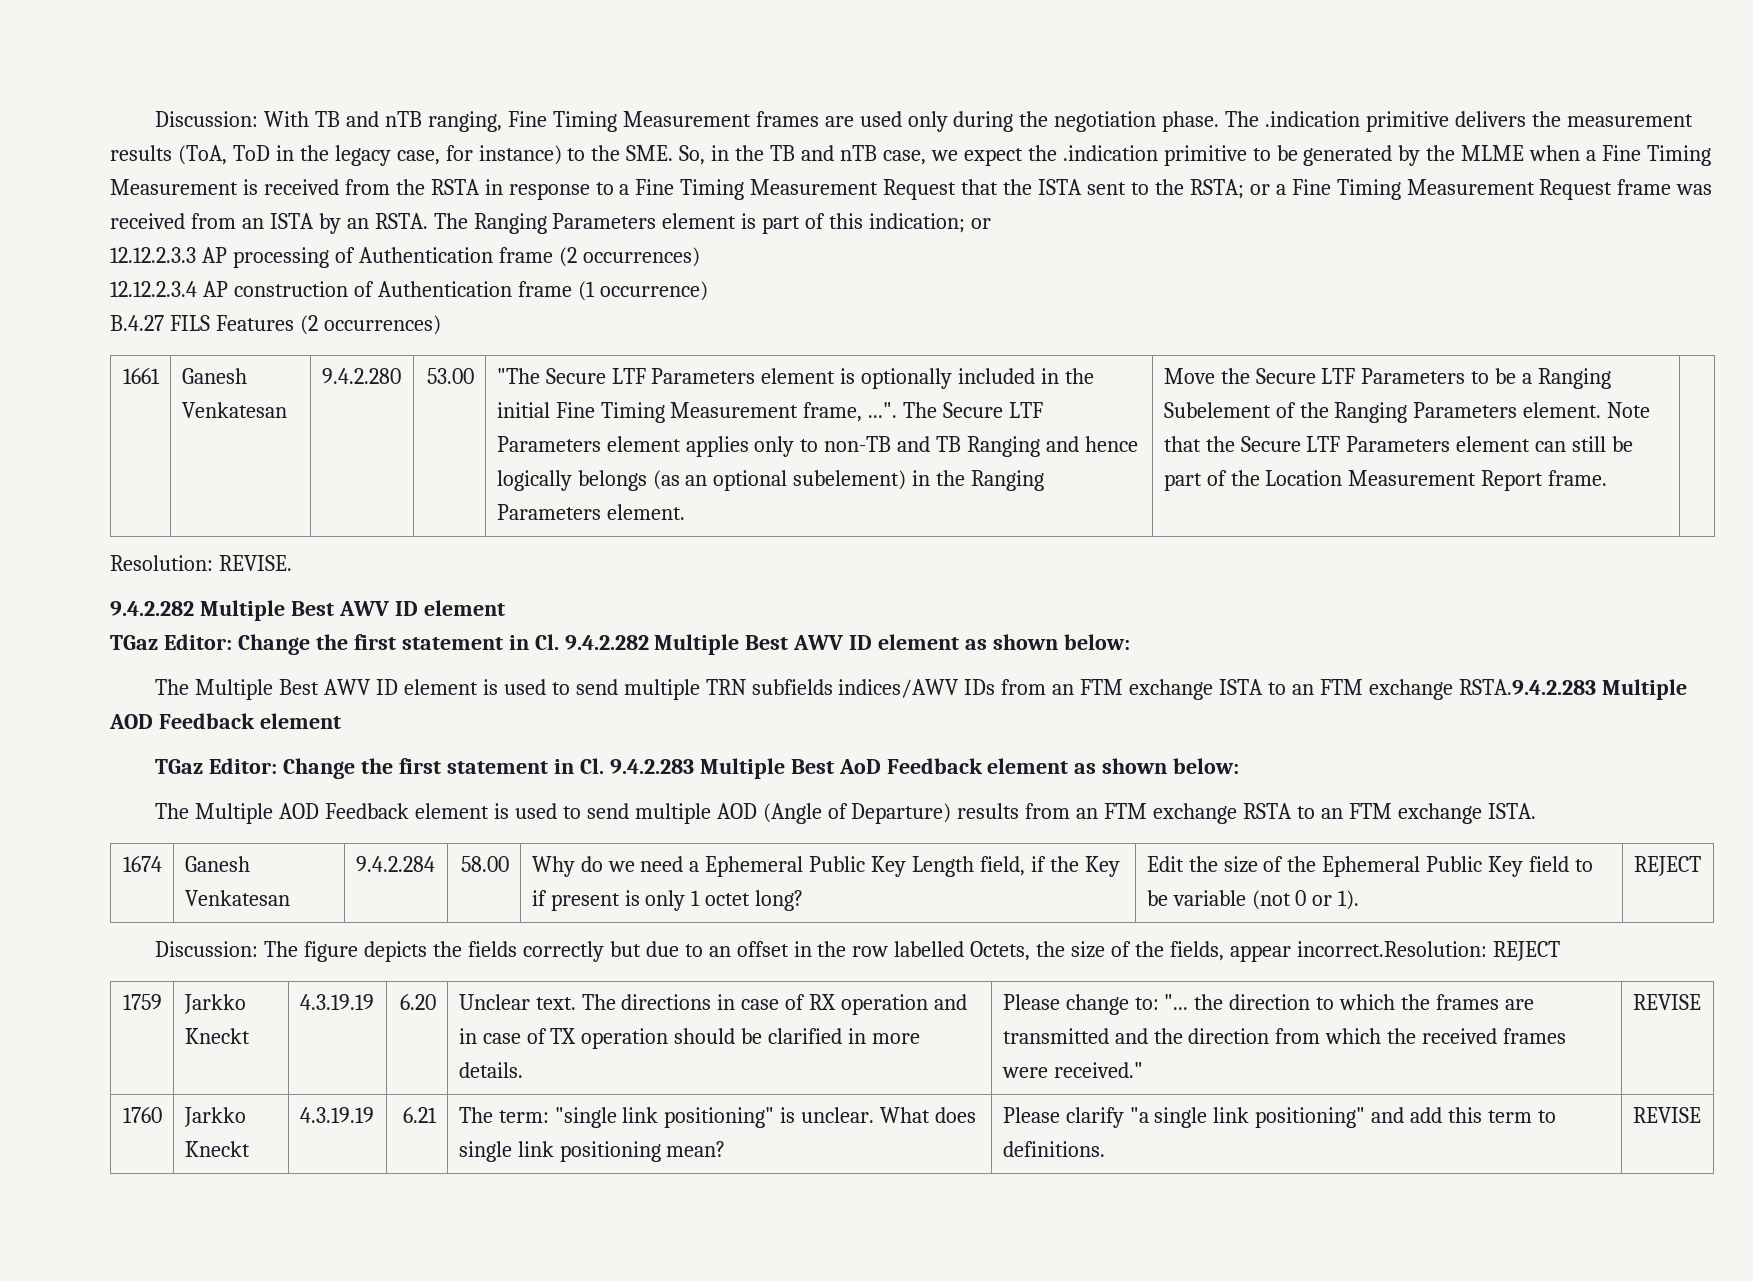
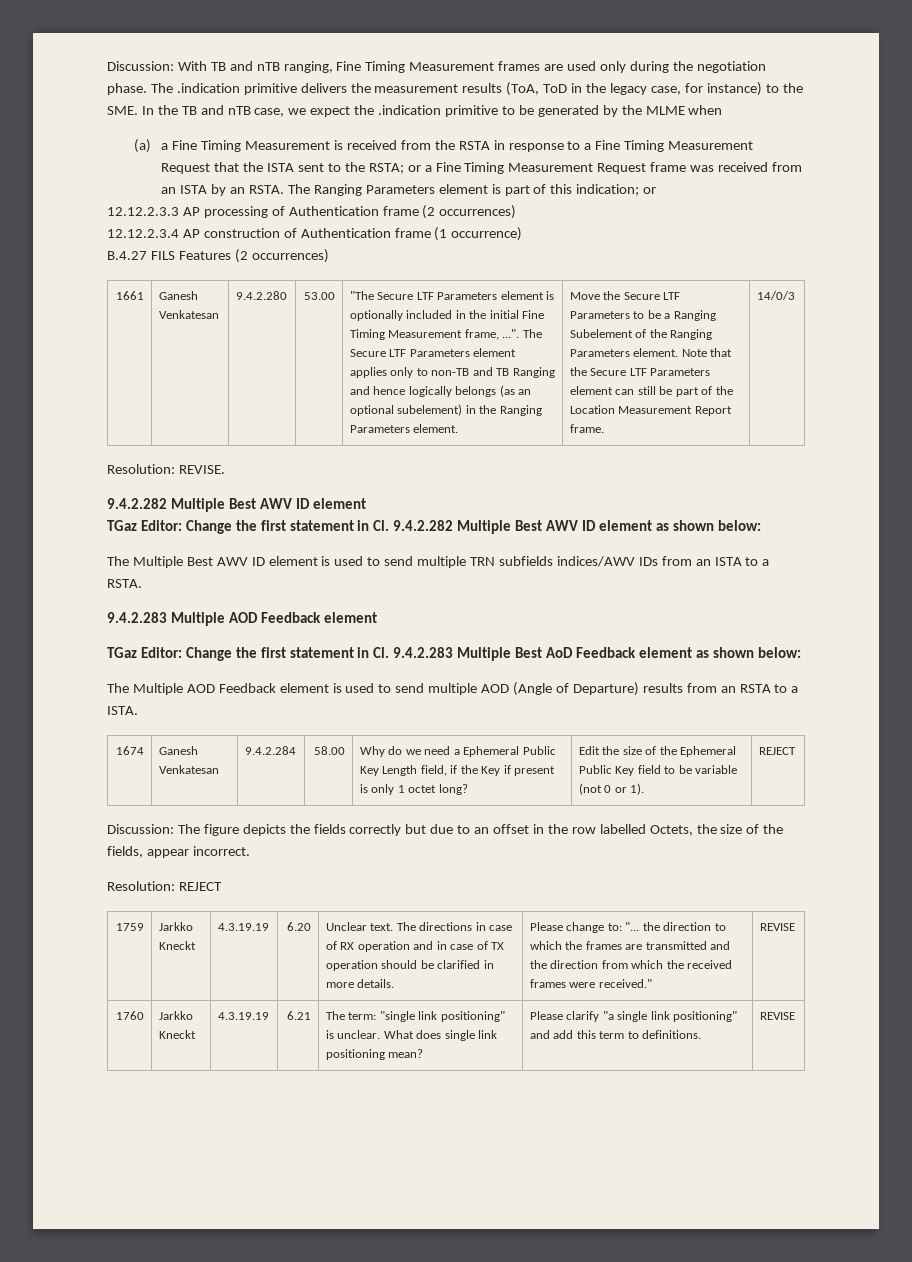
[679,145,730,165] So, in -> [141,106,154,115] In
(1581, 153) none -> [134,139,152,153] // (a)
(1608, 478) none -> [756,291,795,300] 14/0/3
[1080,679,1596,700] FTM exchange ISTA to an FTM exchange RSTA.9.4.2.283 -> [714,557,770,566] [107,579,142,588] [107,612,167,623] ISTA to a RSTA. // 9.4.2.283
[1104,803,1482,824] FTM exchange RSTA to an FTM exchange -> [739,684,799,693] RSTA to a
[1296,941,1487,957] incorrect.Resolution: -> [192,846,250,856] [107,881,175,891] incorrect. // Resolution:

